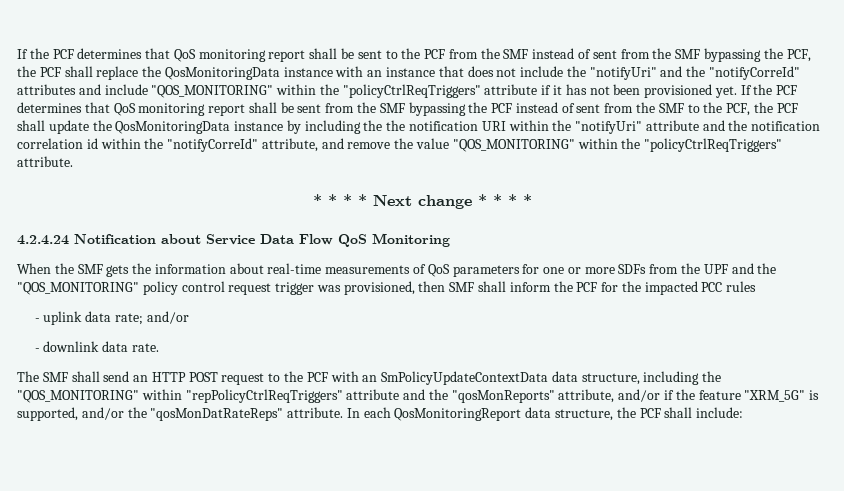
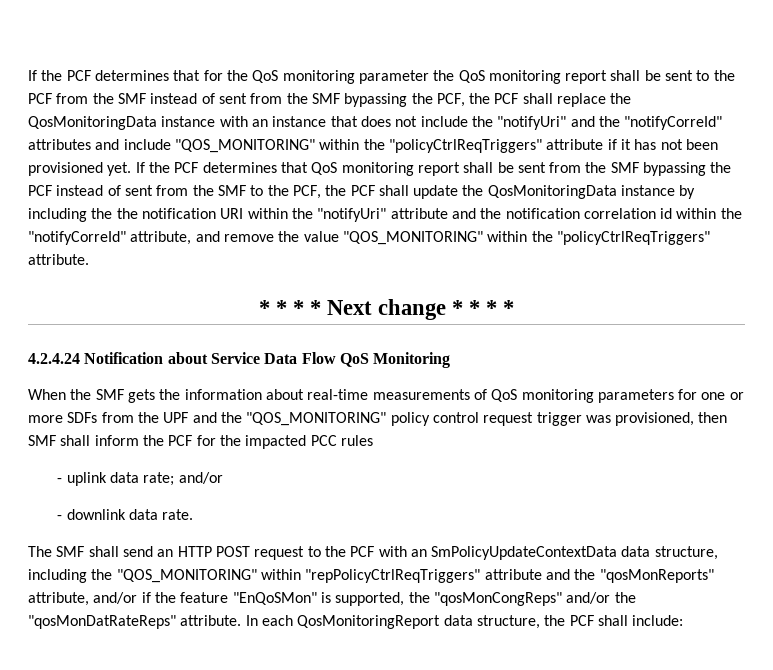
[17,48,171,59] If the PCF determines that -> [28,70,455,84] If the PCF determines that for the QoS monitoring parameter the
(450, 270) none -> [521,389,594,403] monitoring
[744,390,806,402] "XRM_5G" -> [232,592,317,605] "EnQoSMon"
(78, 414) none -> [408,592,562,606] the "qosMonCongReps"

